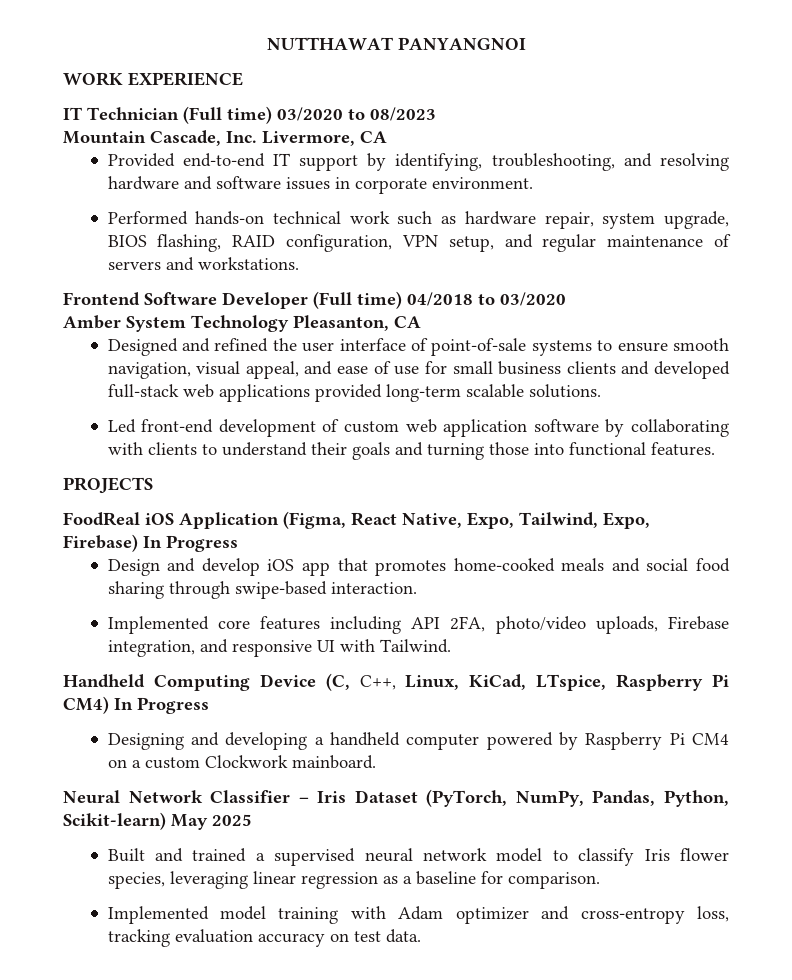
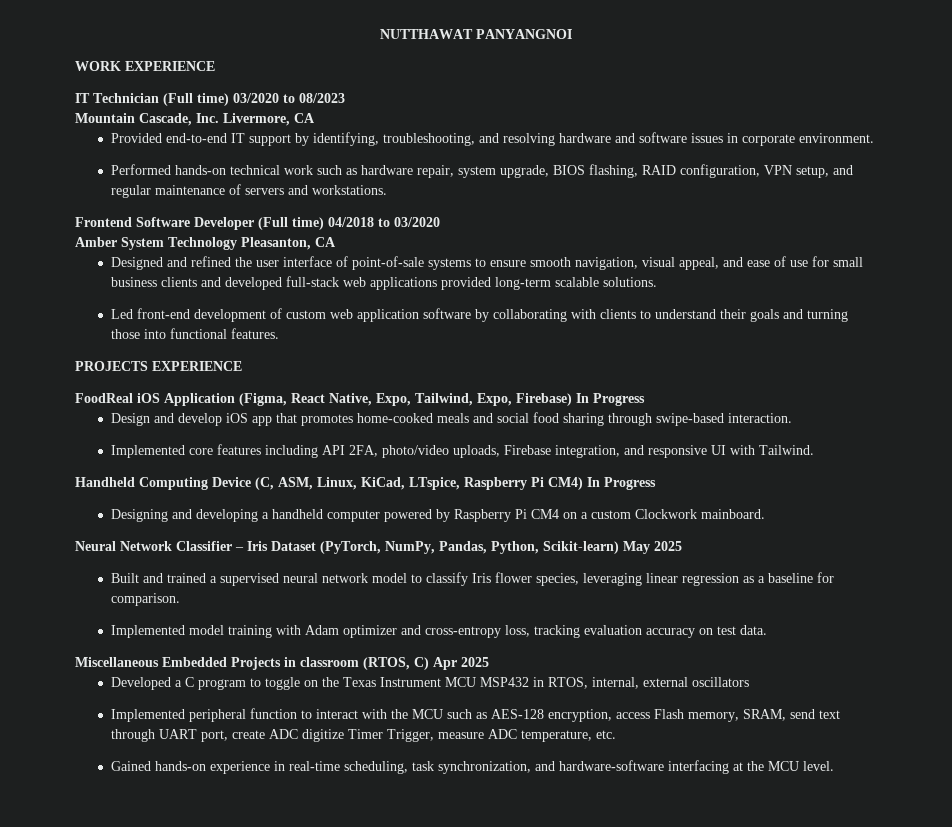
(153, 485) none -> [152,361,242,371] EXPERIENCE
[359,675,396,690] C++, -> [278,477,313,490] ASM,
(421, 936) none -> [75,657,489,670] [110,677,749,690] [110,708,840,722] [110,729,616,742] [110,760,834,774] // Miscellaneous Embedded Projects in classroom (RTOS, C) Apr 2025 // Developed a C program to toggle on the Texas Instrument MCU MSP432 in RTOS, internal, external oscillators // Implemented peripheral function to interact with the MCU such as AES-128 encryption, access Flash memory, SRAM, send text through UART port, create ADC digitize Timer Trigger, measure ADC temperature, etc. // Gained hands-on experience in real-time scheduling, task synchronization, and hardware-software interfacing at the MCU level.

